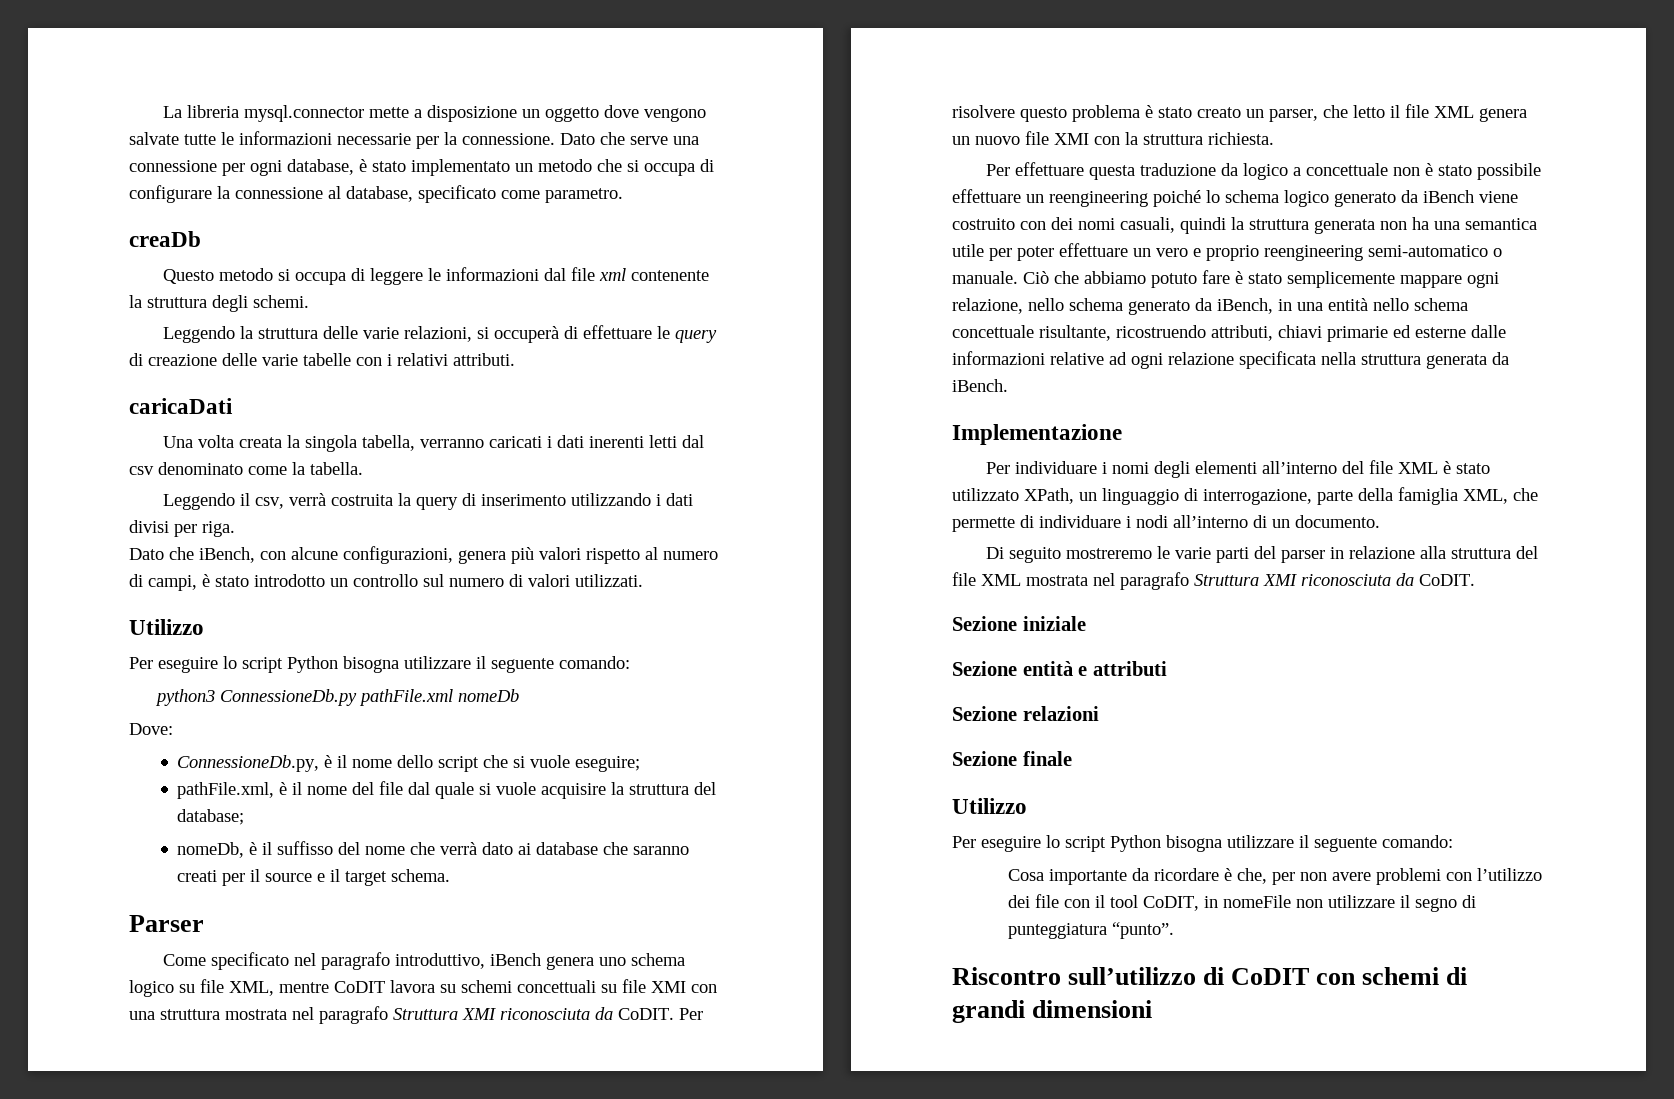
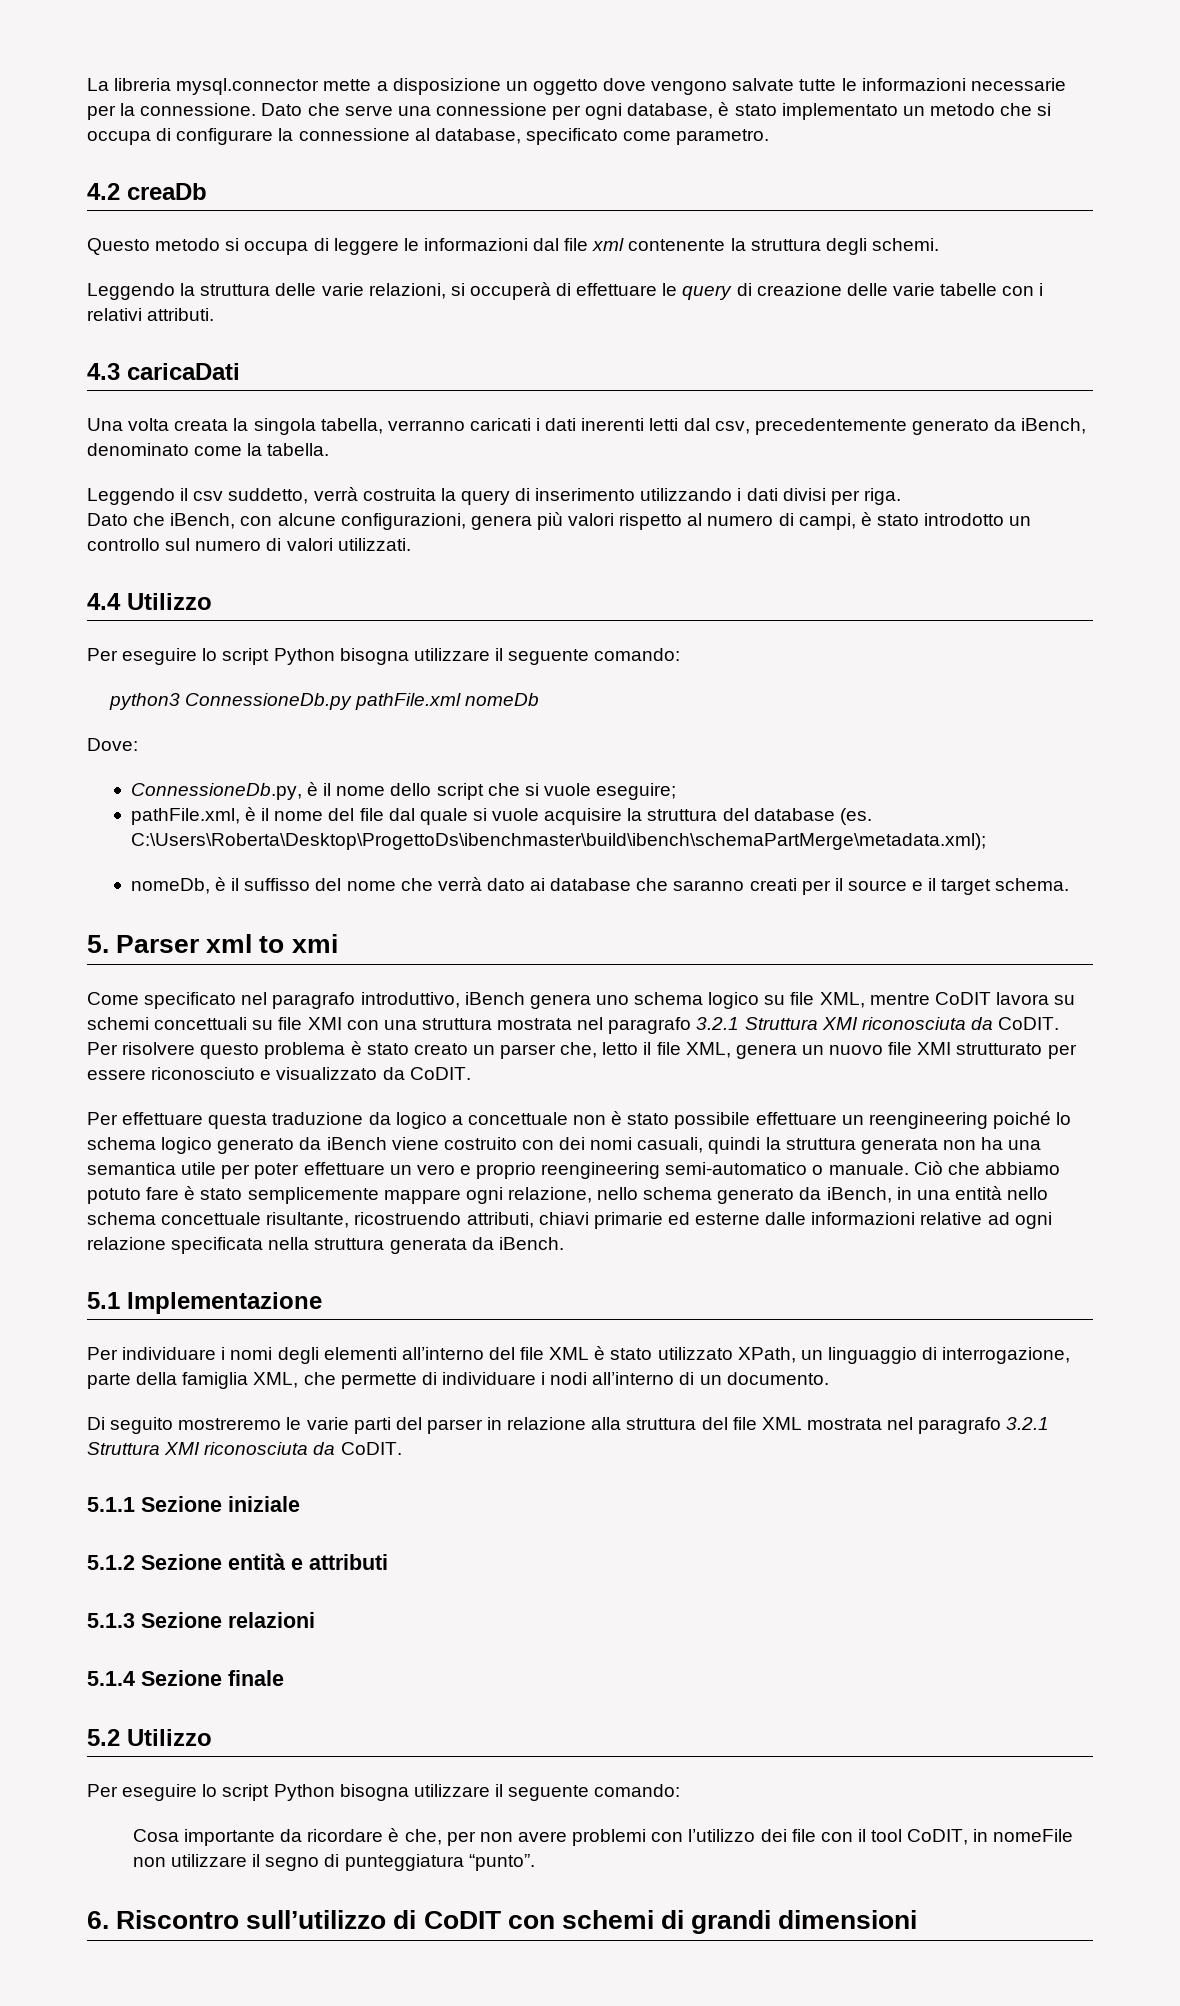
(623, 195) none -> [87,183,120,200] 4.2
(515, 359) none -> [87,363,120,380] 4.3
[129,466,154,475] csv -> [714,418,1087,435] csv, precedentemente generato da iBench,
[255,497,285,509] csv, -> [193,488,309,504] csv suddetto,
(643, 580) none -> [87,593,121,610] 4.4
[177,809,245,825] database; -> [753,808,872,825] [130,833,986,850] database (es. C:\Users\Roberta\Desktop\ProgettoDs\ibenchmaster\build\ibench\schemaPartMerge\metadata.xml);
(451, 875) none -> [87,935,109,953] 5.
(204, 923) none -> [206,934,338,953] xml to xmi
(388, 1015) none -> [696,1017,740,1030] 3.2.1
[1269,105,1348,122] parser, che -> [500,1042,598,1059] parser che,
[1434,106,1474,118] XML -> [685,1042,731,1058] XML,
[1094,132,1274,145] con la struttura richiesta. -> [956,1043,1077,1059] [87,1067,471,1080] strutturato per essere riconosciuto e visualizzato da CoDIT.
(1008, 385) none -> [87,1292,120,1309] 5.1
(1189, 581) none -> [1006,1417,1050,1430] 3.2.1
(1475, 580) none -> [87,1497,135,1512] 5.1.1
(1086, 623) none -> [87,1555,135,1570] 5.1.2
(1167, 668) none -> [87,1613,135,1628] 5.1.3
(1099, 713) none -> [87,1671,135,1686] 5.1.4
(1072, 758) none -> [87,1729,120,1746] 5.2
(1174, 930) none -> [87,1911,109,1929] 6.

